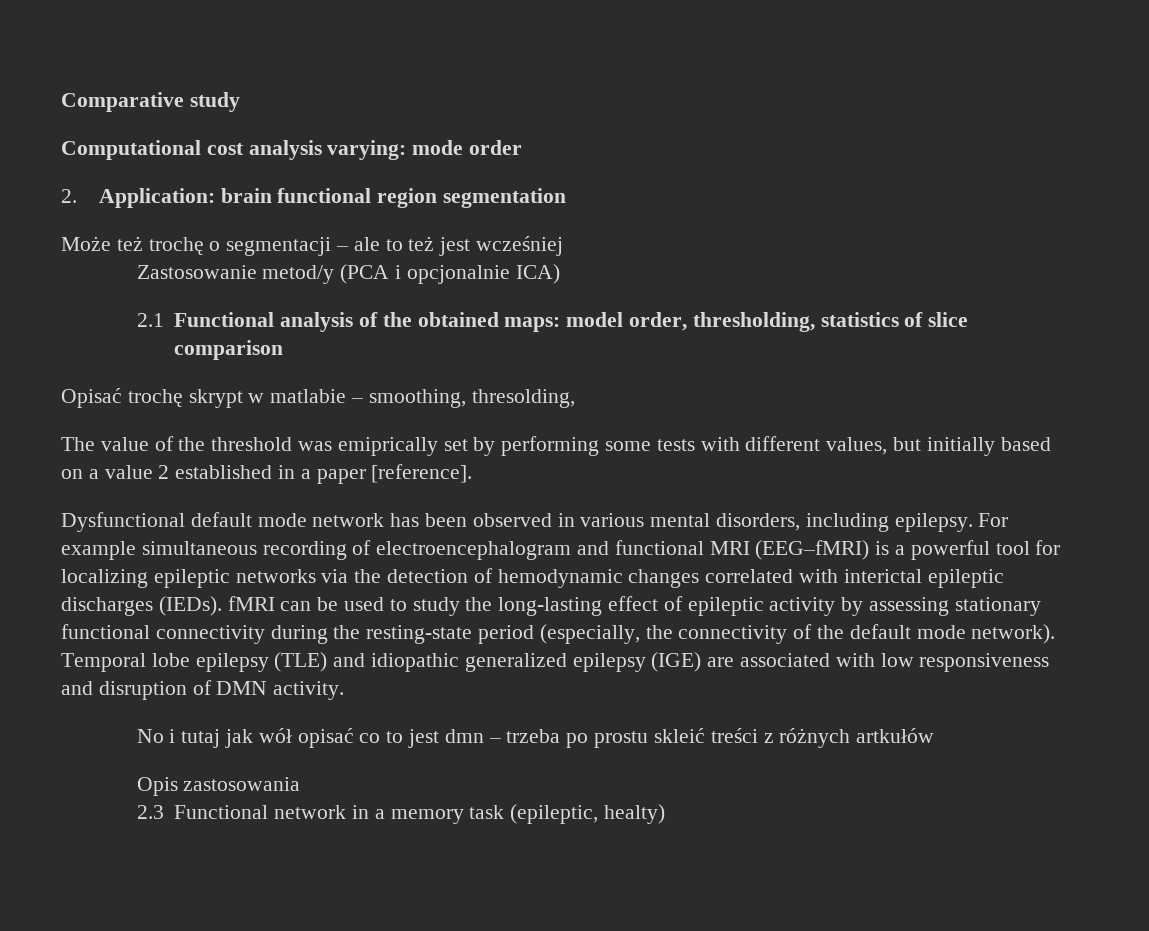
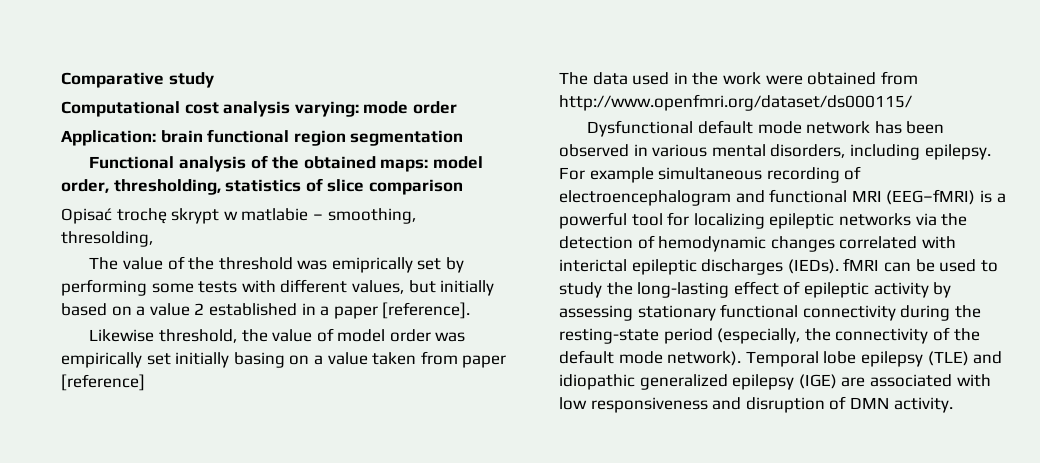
[61,189,77,203] 2. -> (457, 107) none
[61,236,564,256] [136,264,560,284] [136,313,164,327] Może też trochę o segmentacji – ale to też jest wcześniej // Zastosowanie metod/y (PCA i opcjonalnie ICA) // 2.1 -> (464, 138) none
(473, 473) none -> [89,328,466,343] [61,351,507,368] [61,374,145,391] [559,71,918,85] [559,94,912,111] // Likewise threshold, the value of model order was empirically set initially basing on a value taken from paper [reference] // The data used in the work were obtained from http://www.openfmri.org/dataset/ds000115/
[136,728,935,748] [136,777,301,796] [136,804,666,824] // No i tutaj jak wół opisać co to jest dmn – trzeba po prostu skleić treści z różnych artkułów // Opis zastosowania // 2.3 Functional network in a memory task (epileptic, healty) -> (953, 405) none

